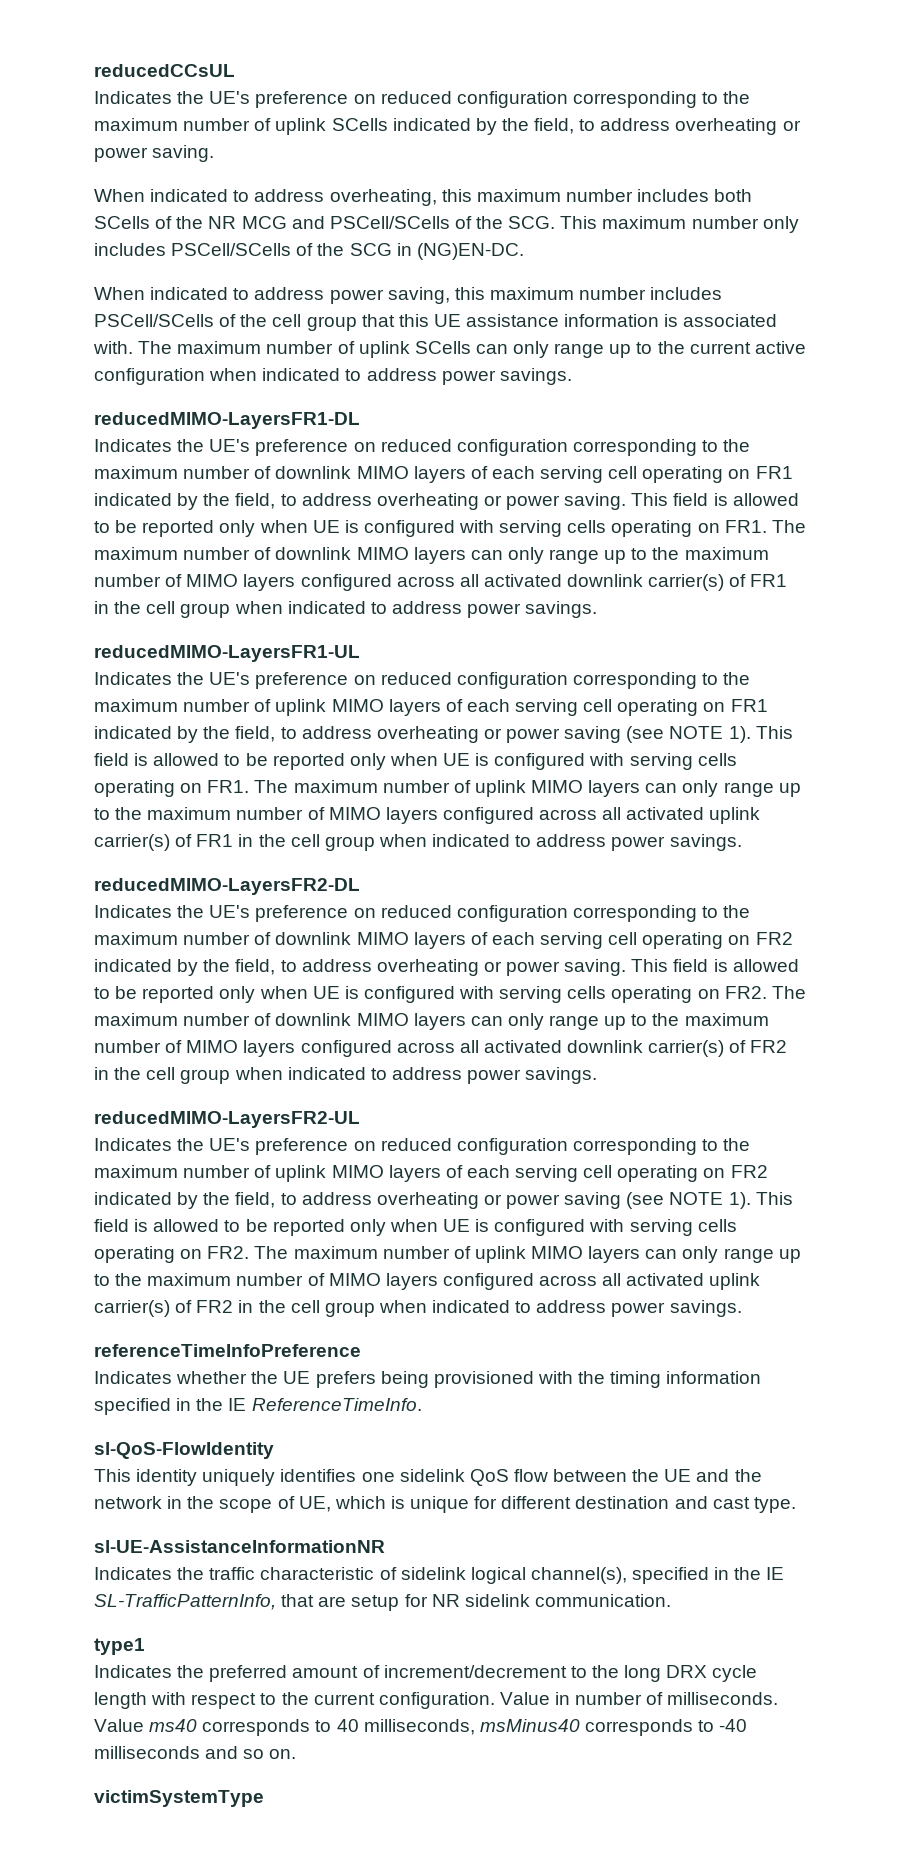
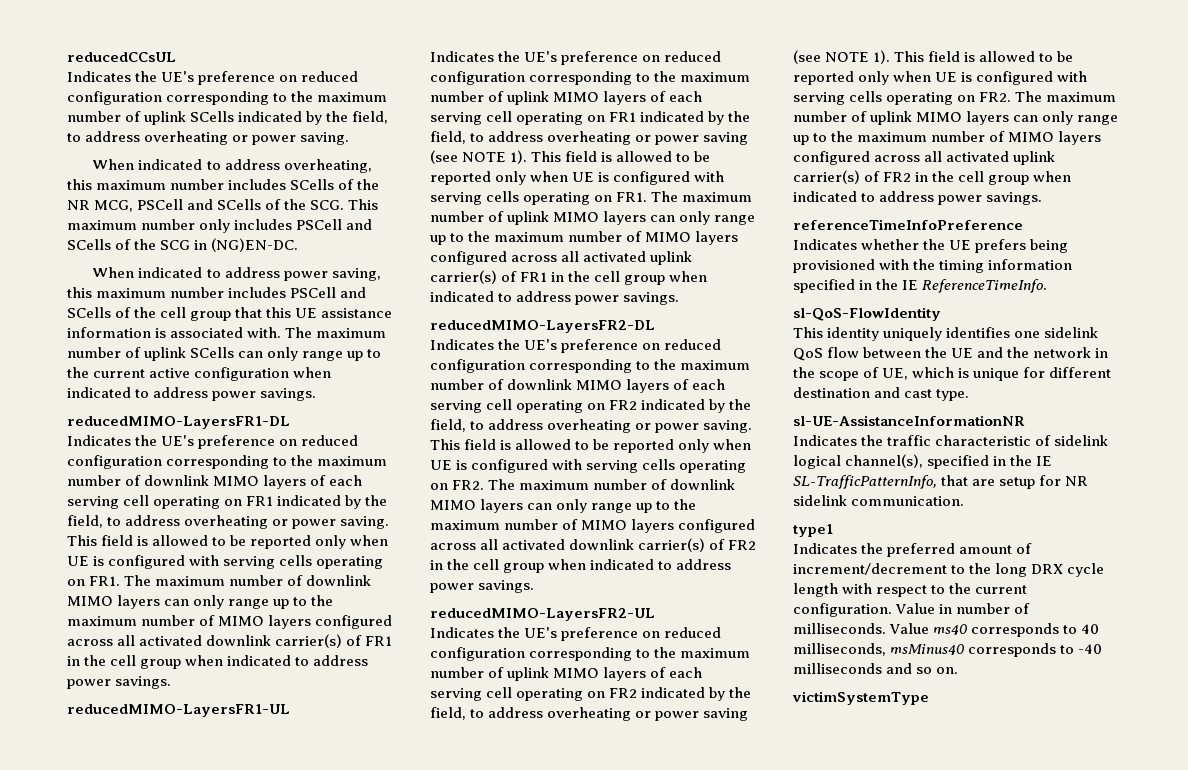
[714,189,753,202] both -> (287, 184) none
[241,216,450,229] MCG and PSCell/SCells -> [94,199,262,212] MCG, PSCell and SCells
[171,243,292,256] PSCell/SCells -> [296,219,373,230] [67,239,111,250] PSCell and SCells
[94,314,214,327] PSCell/SCells -> [290,287,367,298] [67,307,111,318] PSCell and SCells

